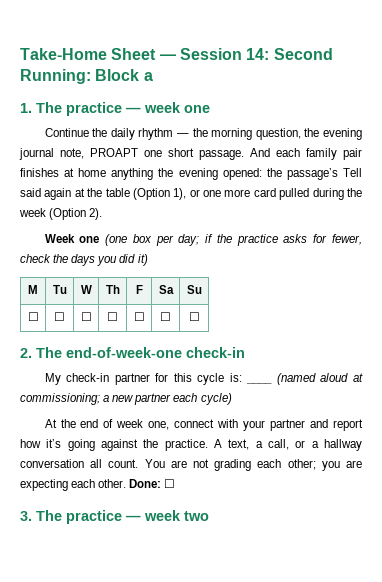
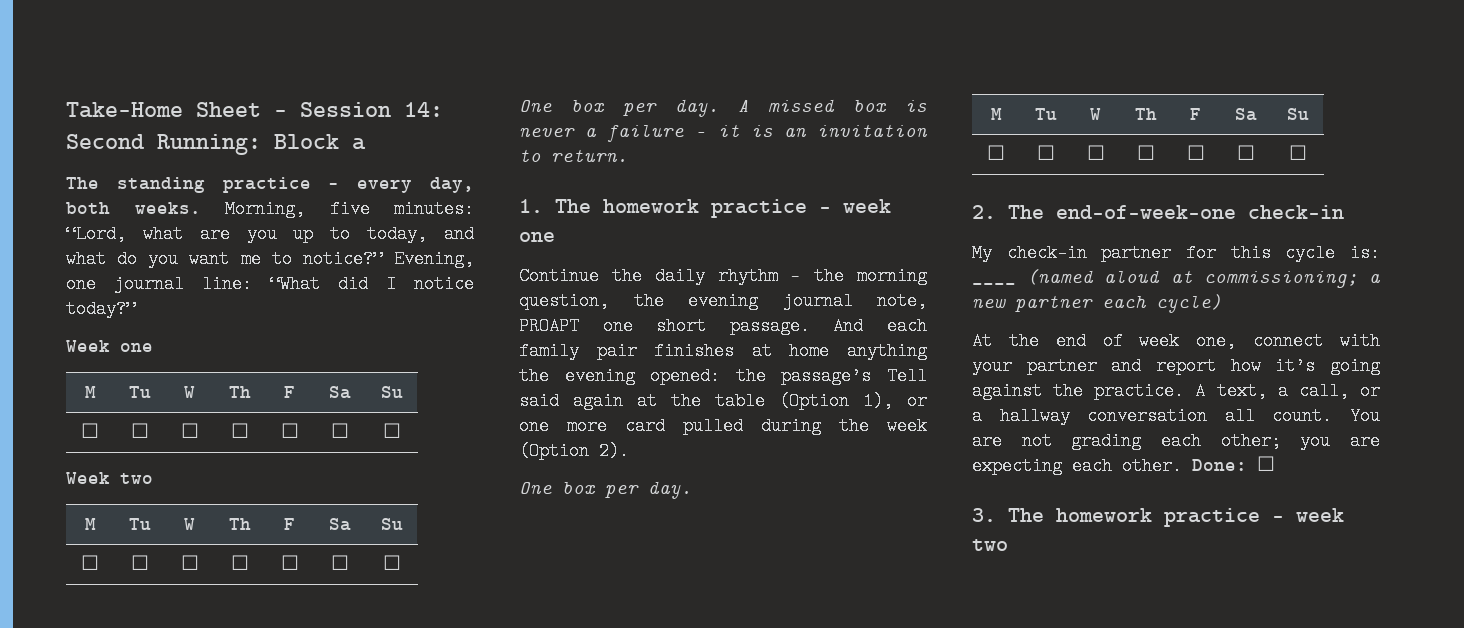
(153, 76) none -> [66,177,475,193] [66,200,474,218] [66,225,474,243] [66,250,474,268] [66,275,474,293] [66,300,136,318] [66,340,153,352] [84,386,96,398] [128,386,151,398] [184,386,195,398] [228,386,251,398] [284,386,295,398] [328,386,351,399] [380,386,403,398] [81,423,99,438] [130,423,149,438] [180,423,199,438] [230,423,249,438] [280,423,299,438] [330,423,349,438] [382,423,401,438] [66,472,153,484] [84,518,96,530] [128,518,151,530] [184,518,195,530] [228,518,251,530] [284,518,295,530] [328,518,351,531] [380,518,403,530] [81,555,99,570] [130,555,149,570] [180,555,199,570] [230,555,249,570] [280,555,299,570] [330,555,349,570] [382,555,401,570] [519,99,927,117] [519,123,928,142] [519,148,628,162] // The standing practice — every day, both weeks. Morning, five minutes: “Lord, what are you up to today, and what do you want me to notice?” Evening, one journal line: “What did I notice today?” // Week one // M | Tu | W | Th | F | Sa | Su // ☐ | ☐ | ☐ | ☐ | ☐ | ☐ | ☐ // Week two // M | Tu | W | Th | F | Sa | Su // ☐ | ☐ | ☐ | ☐ | ☐ | ☐ | ☐ // One box per day. A missed box is never a failure — it is an invitation to return.
(62, 107) none -> [603,199,699,213] homework
[44,234,362,246] [20,254,148,266] Week one (one box per day; if the practice asks for fewer, check the days you did it) -> [519,481,692,499] One box per day.
(62, 515) none -> [1056,508,1152,522] homework

